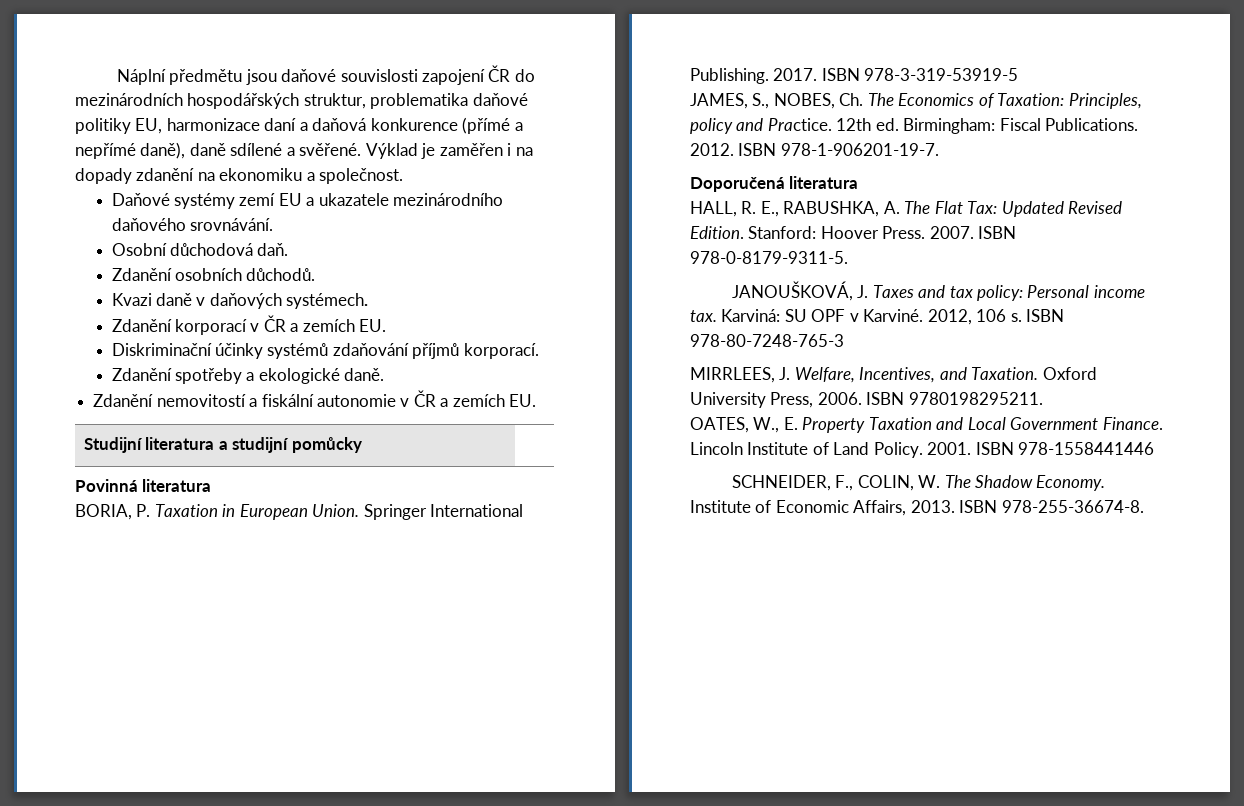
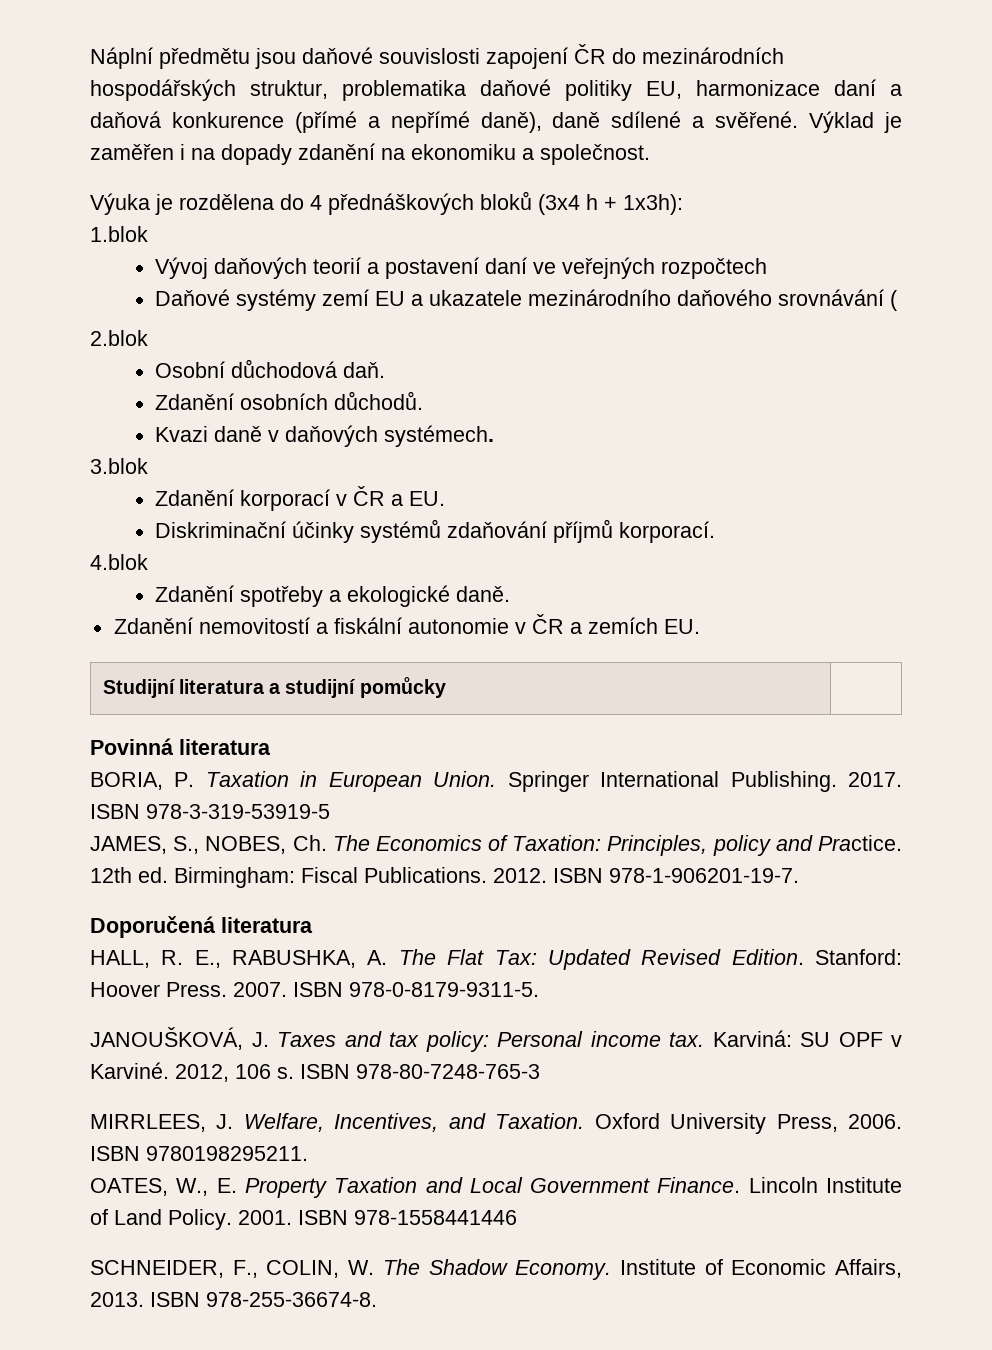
(404, 176) none -> [90,191,683,215] [90,226,148,242] [155,257,768,279] // Výuka je rozdělena do 4 přednáškových bloků (3x4 h + 1x3h): // 1.blok // Vývoj daňových teorií a postavení daní ve veřejných rozpočtech
[190,218,274,231] srovnávání. -> [778,289,899,311] [90,330,148,346] srovnávání ( // 2.blok
(369, 301) none -> [90,458,148,474] // 3.blok
[302,319,355,332] zemích -> (404, 500) none
(539, 351) none -> [90,554,148,570] // 4.blok

